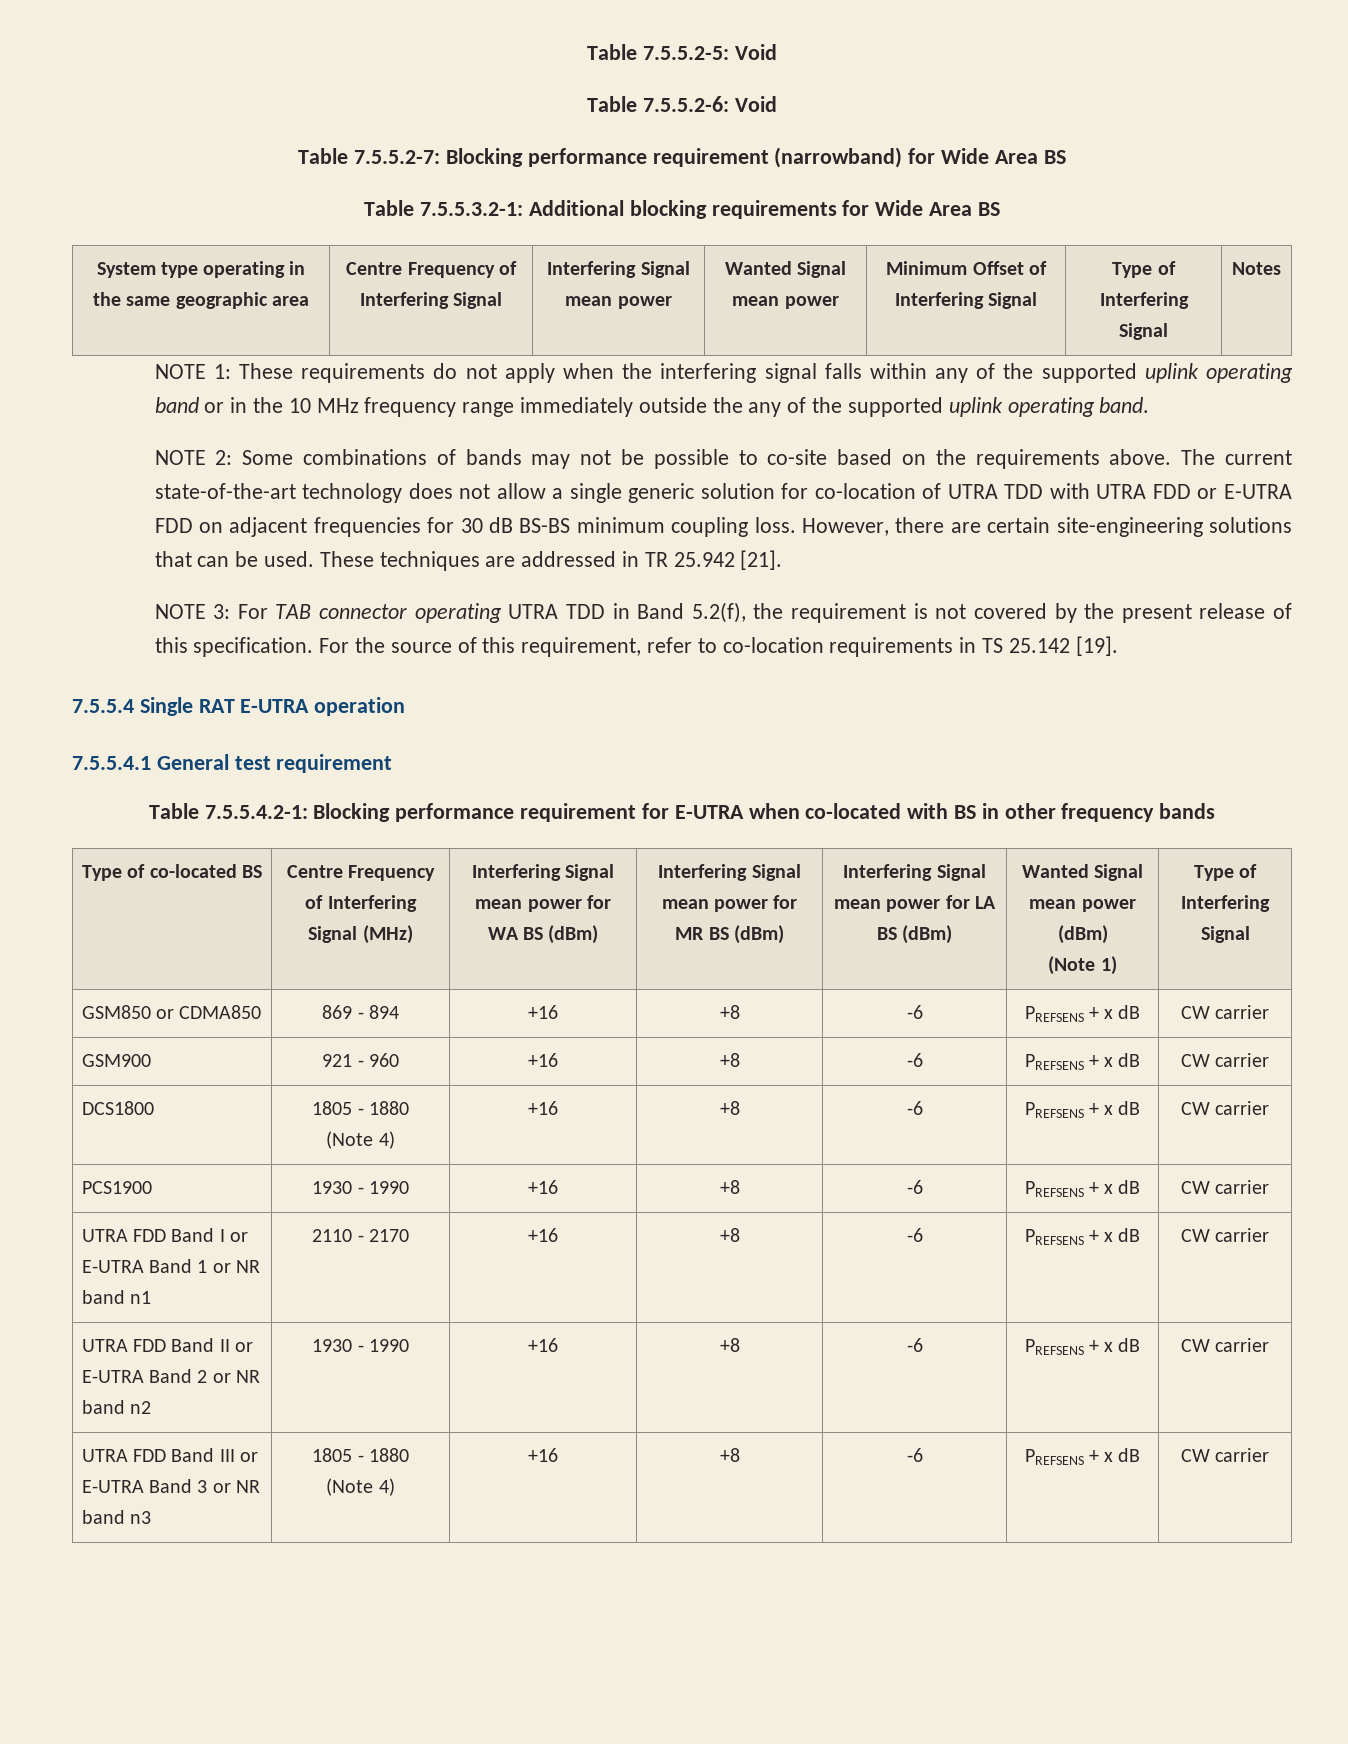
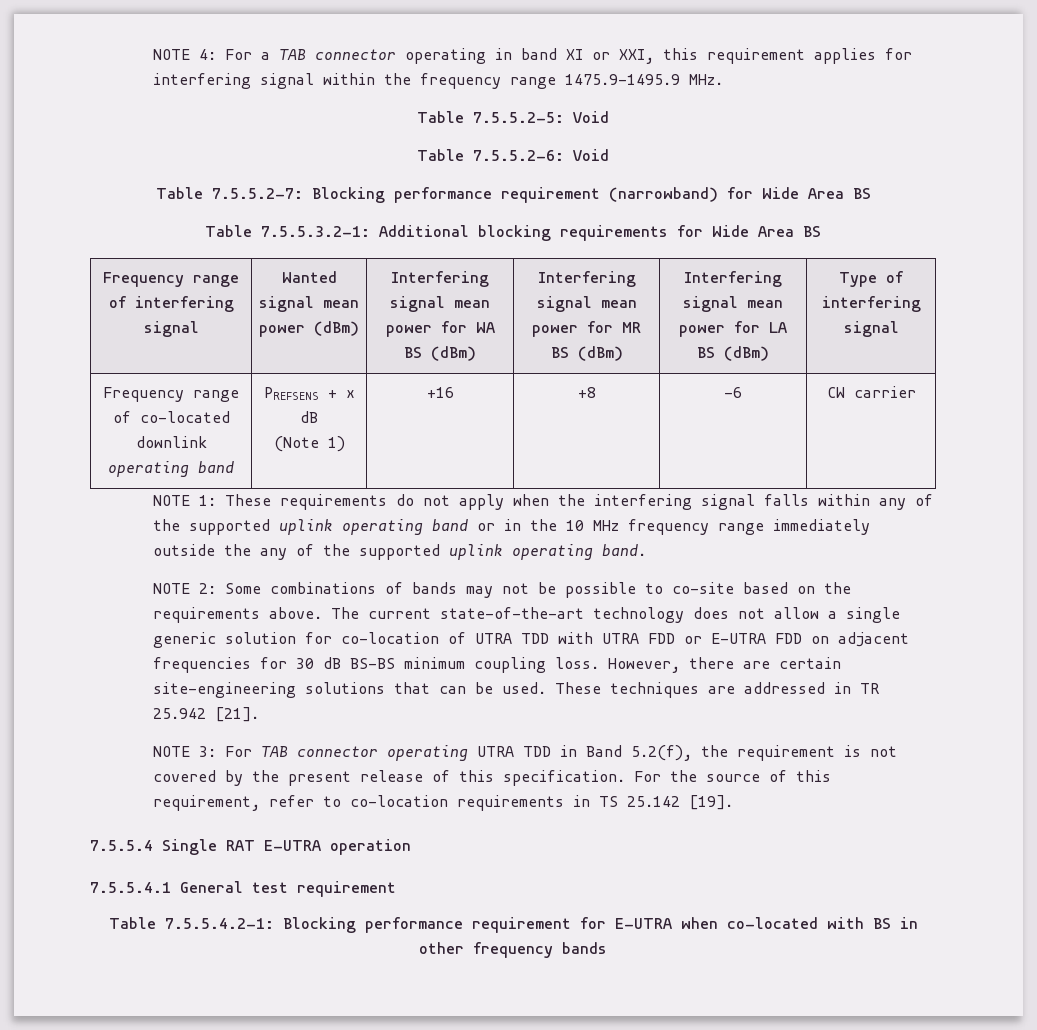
(587, 52) none -> [153,48,913,64] [153,73,724,89] NOTE 4: For a TAB connector operating in band XI or XXI, this requirement applies for interfering signal within the frequency range 1475.9-1495.9 MHz. //
[96,261,306,278] [93,292,309,309] [346,261,517,278] [359,292,503,309] [547,261,690,278] [565,296,672,309] [724,261,847,278] [732,296,839,309] [886,261,1047,275] [894,292,1038,309] [1112,261,1176,278] [1099,292,1189,309] [1119,323,1168,340] [1232,262,1281,275] System type operating in the same geographic area | Centre Frequency of Interfering Signal | Interfering Signal mean power | Wanted Signal mean power | Minimum Offset of Interfering Signal | Type of Interfering Signal | Notes -> [103,272,239,287] [108,296,234,312] [143,321,199,337] [281,271,337,283] [259,296,359,312] [259,321,359,337] [391,271,489,287] [390,296,490,312] [385,321,495,337] [404,346,476,361] [537,271,636,287] [536,296,637,312] [532,321,641,337] [550,346,623,361] [684,271,782,287] [683,296,783,312] [679,321,787,337] [697,346,769,361] [839,271,904,287] [821,296,921,312] [843,321,899,337] [103,387,239,402] [112,411,230,423] [135,436,207,448] [108,461,234,477] [263,387,355,400] [300,411,318,423] [273,436,345,452] [426,387,454,398] [577,387,596,398] [724,387,742,398] [826,386,916,398] Frequency range of interfering signal | Wanted signal mean power (dBm) | Interfering signal mean power for WA BS (dBm) | Interfering signal mean power for MR BS (dBm) | Interfering signal mean power for LA BS (dBm) | Type of interfering signal // Frequency range of co-located downlink operating band | PREFSENS + x dB // (Note 1) | +16 | +8 | -6 | CW carrier
[82,864,262,881] [286,865,436,881] [305,895,417,912] [308,925,413,944] [471,864,615,881] [475,895,611,912] [487,925,599,944] [658,864,801,881] [661,895,798,912] [675,925,784,944] [843,864,986,881] [834,895,996,912] [876,925,953,944] [1021,864,1144,881] [1029,899,1136,912] [1057,925,1108,944] [1048,956,1117,975] [1193,864,1258,881] [1181,895,1270,912] [1200,926,1250,943] [81,1005,262,1019] [322,1005,399,1019] [528,1005,558,1019] [719,1005,740,1019] [906,1005,923,1019] [1024,1005,1141,1022] [1180,1005,1270,1019] [81,1054,151,1067] [322,1053,399,1067] [528,1053,558,1067] [719,1053,740,1067] [906,1053,923,1067] [1024,1053,1141,1070] [1180,1053,1270,1067] [81,1101,154,1115] [312,1101,409,1115] [326,1131,395,1149] [528,1101,558,1115] [719,1101,740,1115] [906,1101,923,1115] [1024,1101,1141,1118] [1180,1101,1270,1115] [81,1181,152,1194] [312,1181,409,1194] [528,1180,558,1194] [719,1180,740,1194] [906,1180,923,1194] [1024,1180,1141,1197] [1180,1180,1270,1194] [81,1228,248,1242] [81,1259,260,1273] [81,1290,152,1304] [312,1229,409,1242] [528,1228,558,1242] [719,1228,740,1242] [906,1228,923,1242] [1024,1228,1141,1245] [1180,1228,1270,1242] [81,1338,253,1352] [81,1369,260,1383] [81,1400,152,1414] [312,1339,409,1352] [528,1338,558,1352] [719,1338,740,1352] [906,1338,923,1352] [1024,1338,1141,1355] [1180,1338,1270,1352] [81,1448,258,1462] [81,1479,260,1493] [81,1510,152,1524] [312,1448,409,1462] [326,1478,395,1496] [528,1448,558,1462] [719,1448,740,1462] [906,1448,923,1462] [1024,1448,1141,1465] [1180,1448,1270,1462] // Type of co-located BS | Centre Frequency of Interfering Signal (MHz) | Interfering Signal mean power for WA BS (dBm) | Interfering Signal mean power for MR BS (dBm) | Interfering Signal mean power for LA BS (dBm) | Wanted Signal mean power (dBm) // (Note 1) | Type of Interfering Signal // GSM850 or CDMA850 | 869 - 894 | +16 | +8 | -6 | PREFSENS + x dB | CW carrier // GSM900 | 921 - 960 | +16 | +8 | -6 | PREFSENS + x dB | CW carrier // DCS1800 | 1805 - 1880 // (Note 4) | +16 | +8 | -6 | PREFSENS + x dB | CW carrier // PCS1900 | 1930 - 1990 | +16 | +8 | -6 | PREFSENS + x dB | CW carrier // UTRA FDD Band I or E-UTRA Band 1 or NR band n1 | 2110 - 2170 | +16 | +8 | -6 | PREFSENS + x dB | CW carrier // UTRA FDD Band II or E-UTRA Band 2 or NR band n2 | 1930 - 1990 | +16 | +8 | -6 | PREFSENS + x dB | CW carrier // UTRA FDD Band III or E-UTRA Band 3 or NR band n3 | 1805 - 1880 // (Note 4) | +16 | +8 | -6 | PREFSENS + x dB | CW carrier -> (607, 948) none

